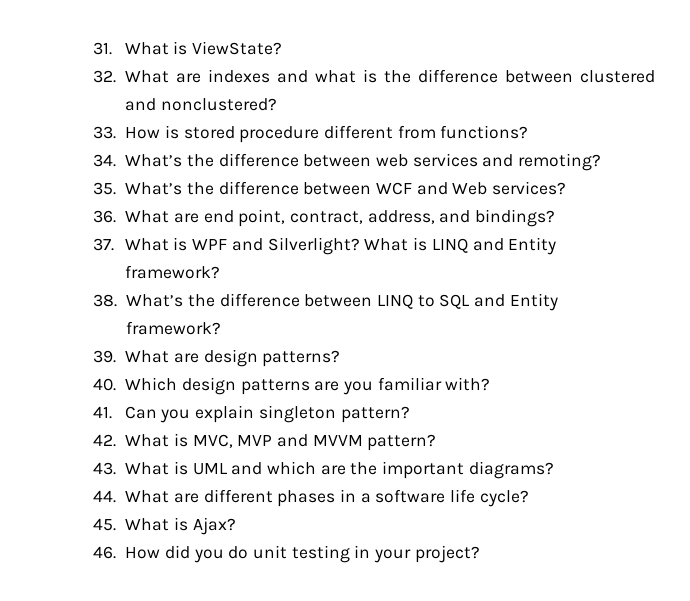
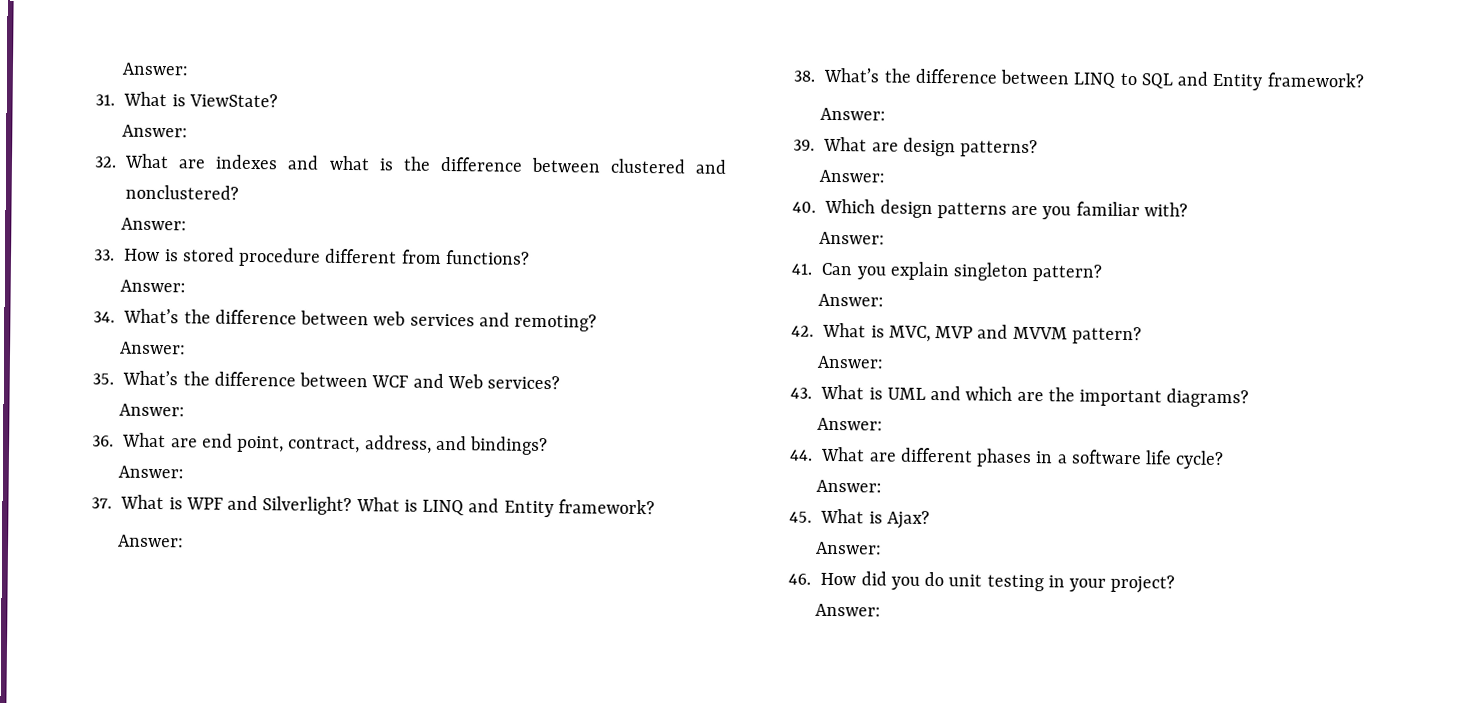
(93, 48) none -> [121,62,189,76] Answer: //
(283, 48) none -> [121,124,188,138] // Answer:
(277, 104) none -> [120,217,187,231] // Answer:
(529, 132) none -> [119,279,186,293] // Answer:
(602, 162) none -> [119,341,186,355] // Answer:
(567, 188) none -> [118,403,185,417] // Answer:
(556, 218) none -> [117,465,184,479] // Answer:
(220, 272) none -> [117,534,184,548] // Answer:
(222, 328) none -> [819,107,886,121] // Answer:
(341, 358) none -> [818,169,885,183] // Answer:
(491, 384) none -> [818,231,885,245] // Answer:
(410, 414) none -> [817,293,884,307] // Answer:
(437, 442) none -> [816,355,884,369] // Answer:
(554, 470) none -> [816,417,883,431] // Answer:
(529, 498) none -> [815,479,882,493] // Answer:
(236, 526) none -> [815,541,882,555] // Answer:
(480, 554) none -> [814,603,881,617] // Answer:

